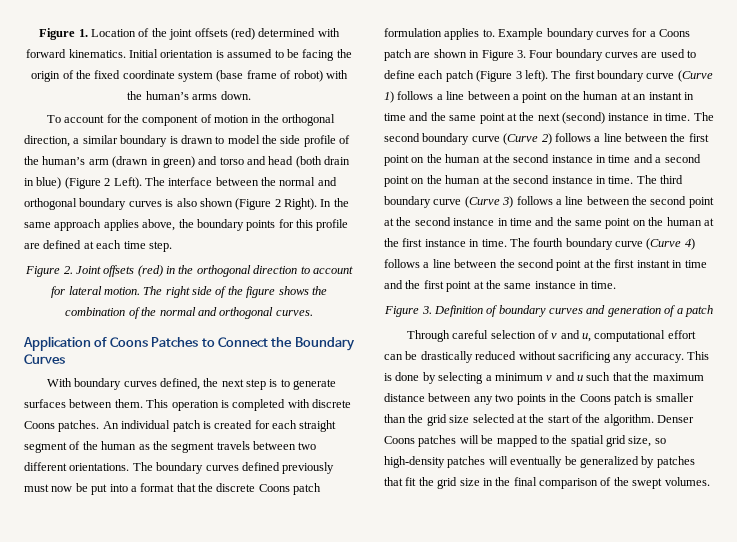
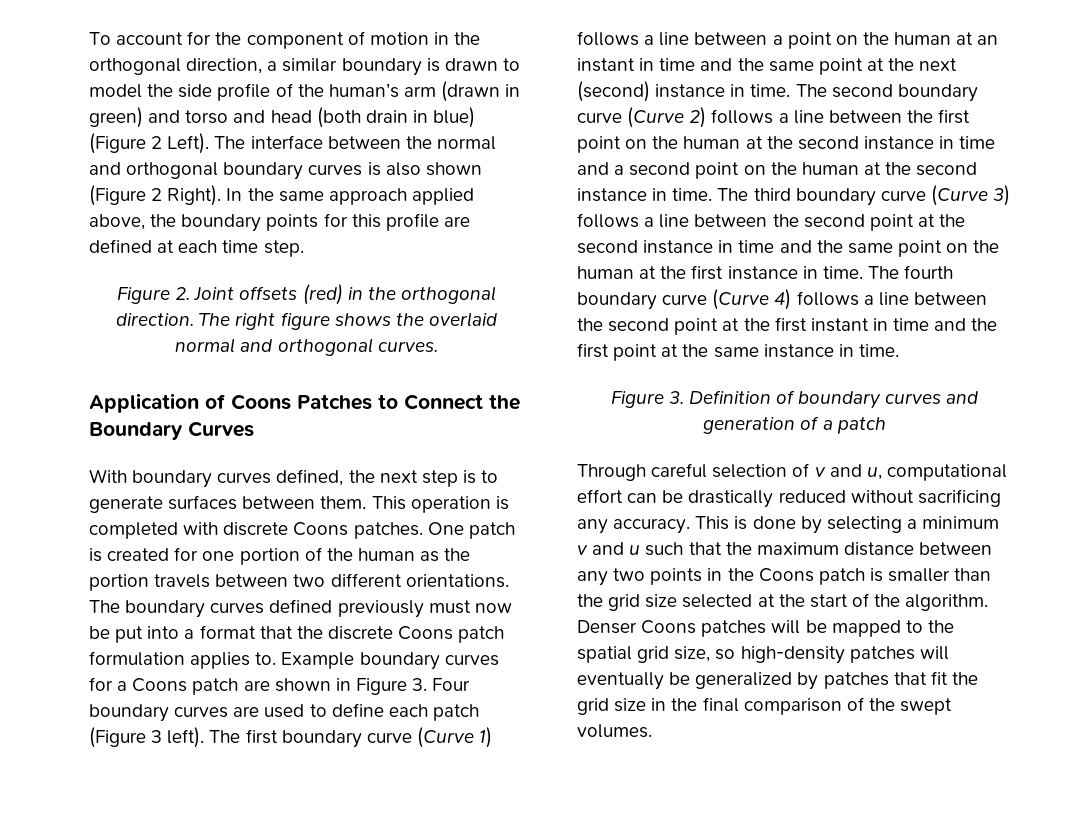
[39,28,340,40] [26,49,352,61] [31,70,348,82] [127,91,251,100] Figure 1. Location of the joint offsets (red) determined with forward kinematics. Initial orientation is assumed to be facing the origin of the fixed coordinate system (base frame of robot) with the human’s arms down. // -> (89, 38) none
[103,219,139,231] applies -> [411,188,474,205] applied
[253,265,353,274] [51,286,327,298] [65,307,157,319] direction to account for lateral motion. The right side of the figure shows the combination of the -> [116,312,497,330] direction. The right figure shows the overlaid
[102,420,171,429] An individual -> [427,522,464,535] One
[272,420,337,432] [24,442,67,453] each straight segment -> [202,548,300,565] one portion
[171,442,215,453] segment -> [89,574,149,591] portion

